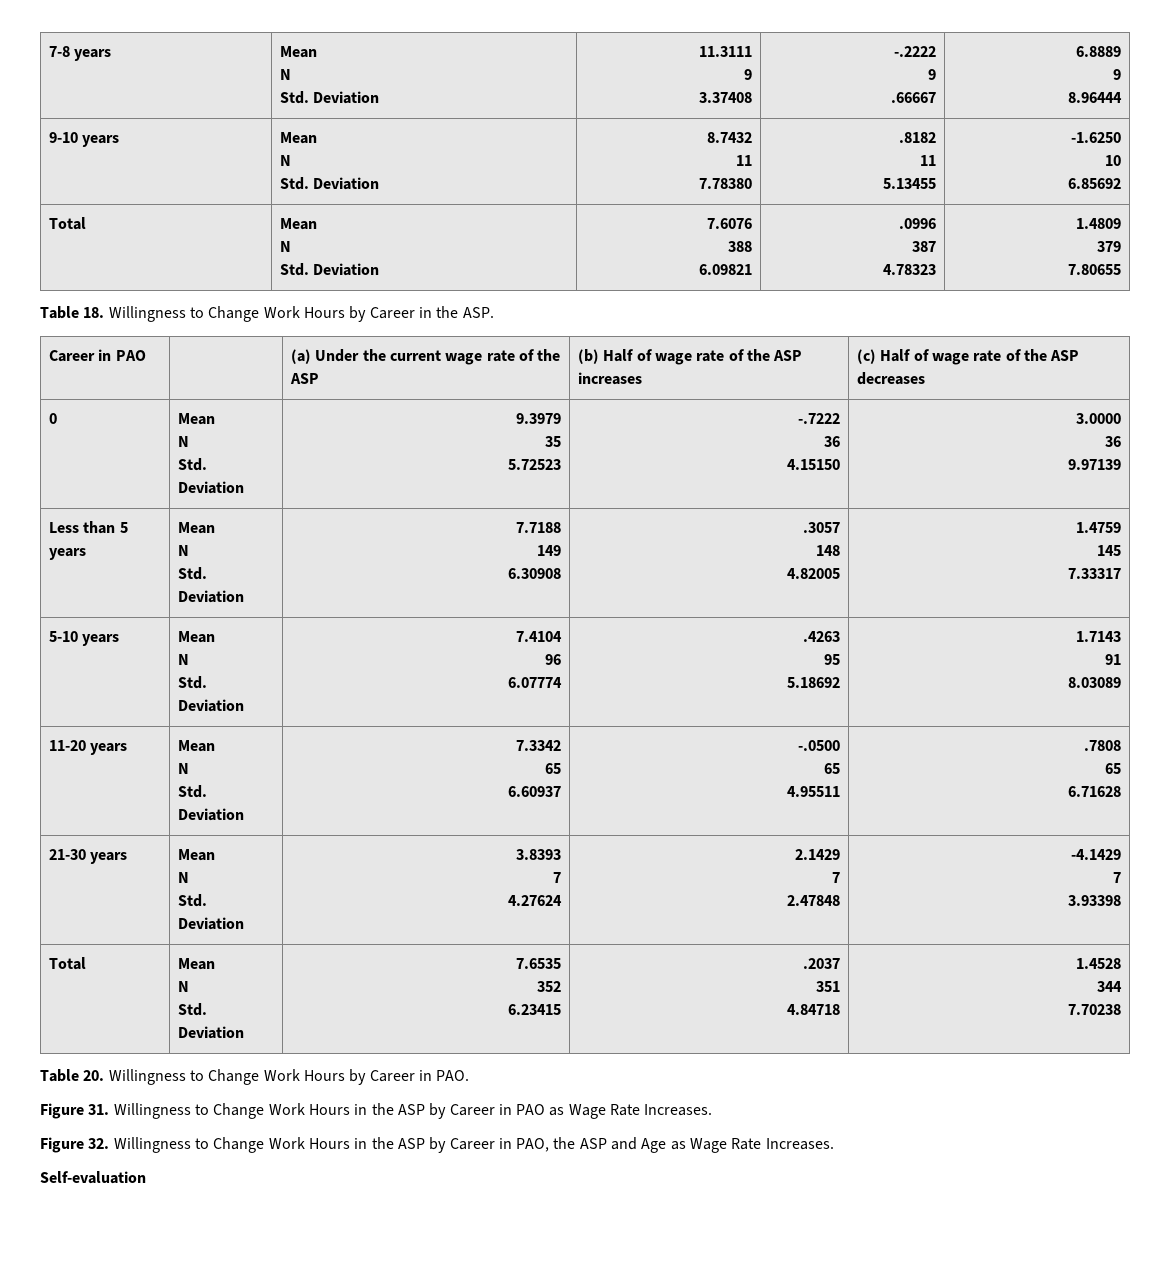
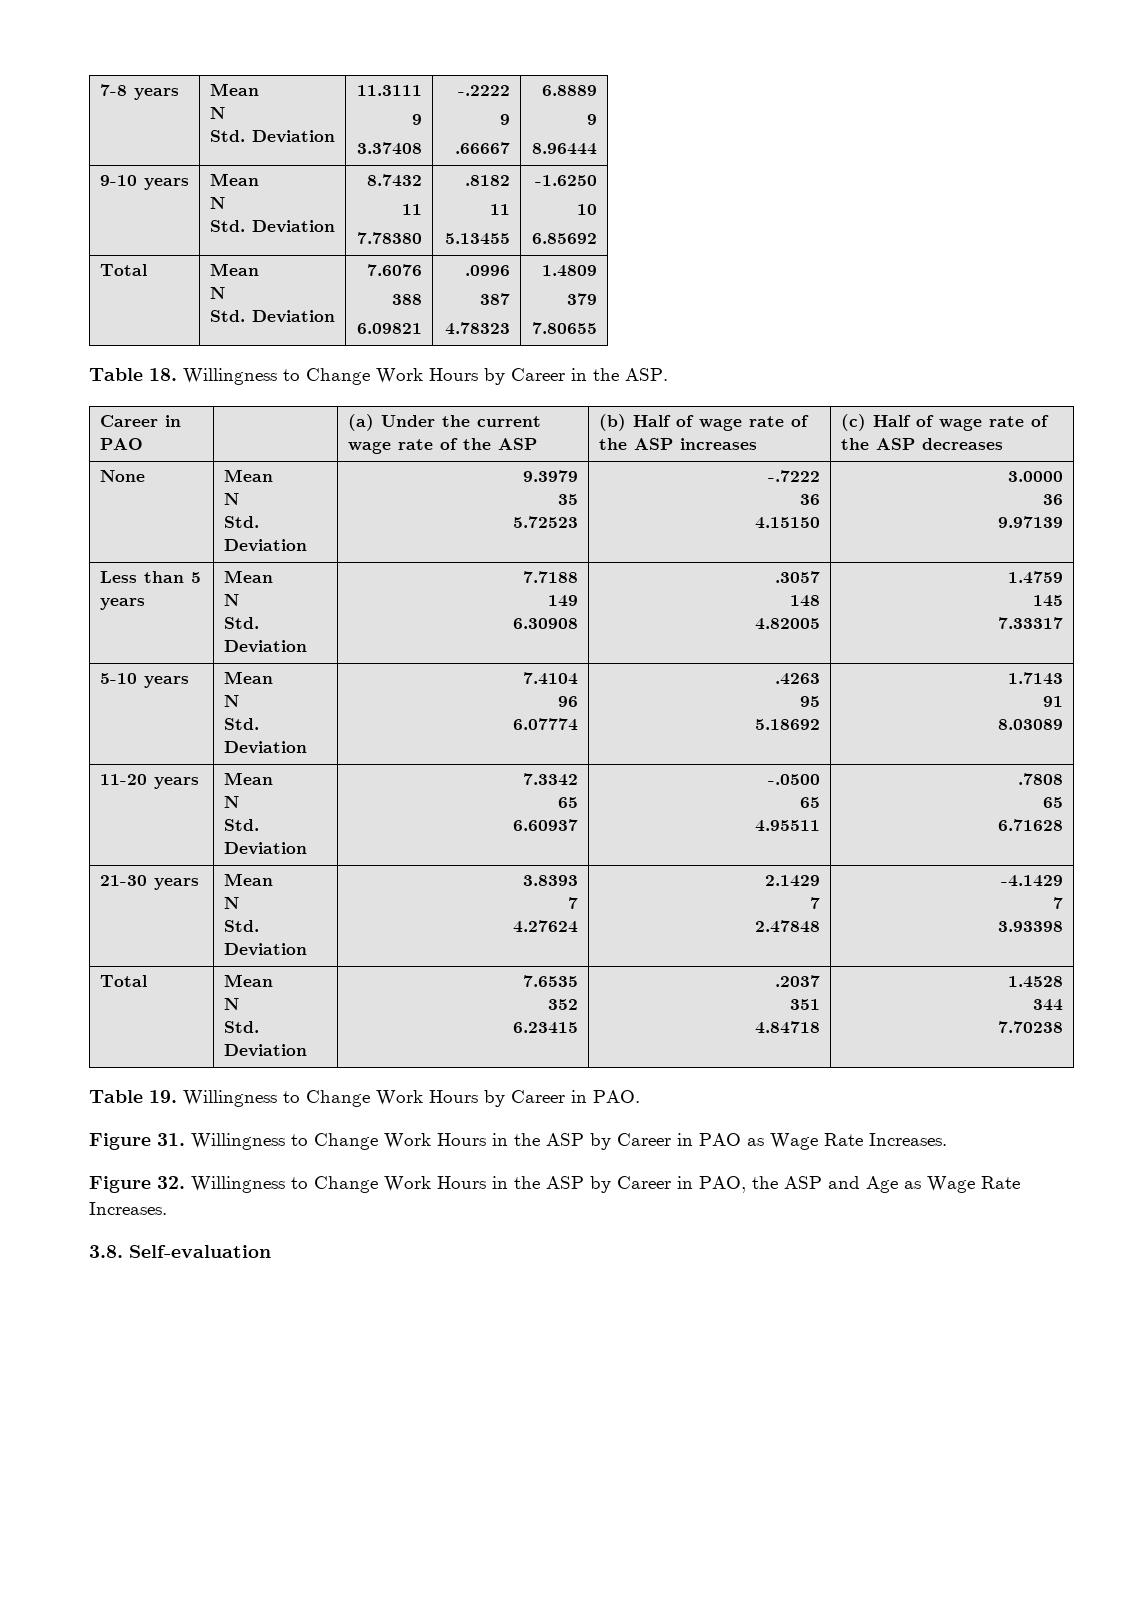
[49,413,58,424] // 0 -> [99,470,145,482] // None
[83,1070,105,1081] 20. -> [149,1090,177,1103] 19.
(834, 1144) none -> [89,1245,123,1258] 3.8.

